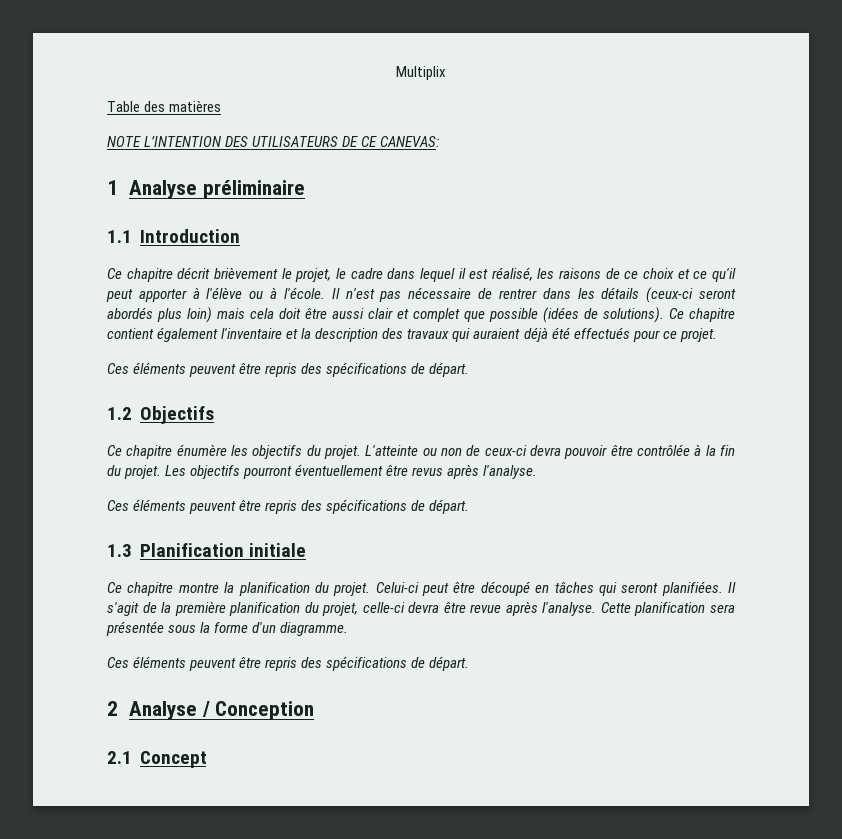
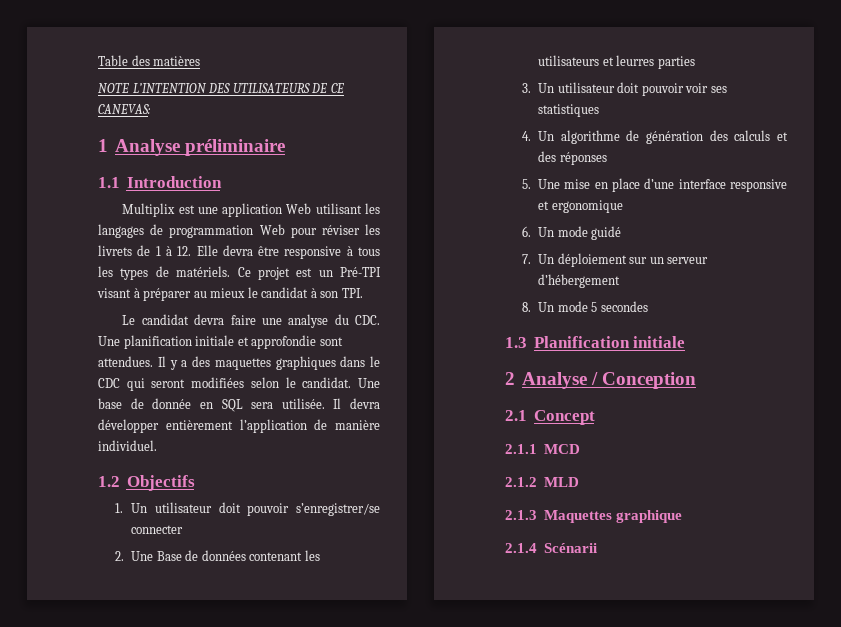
[396,66,446,80] Multiplix // -> (98, 60) none
[107,267,736,282] [106,287,736,303] [107,307,735,323] [107,327,717,342] [107,362,470,377] [107,406,214,424] [107,444,735,459] [107,464,538,479] [107,499,470,514] [107,543,306,557] [107,581,736,596] [107,601,736,616] [106,621,349,636] [107,656,470,671] Ce chapitre décrit brièvement le projet, le cadre dans lequel il est réalisé, les raisons de ce choix et ce qu'il peut apporter à l'élève ou à l'école. Il n'est pas nécessaire de rentrer dans les détails (ceux-ci seront abordés plus loin) mais cela doit être aussi clair et complet que possible (idées de solutions). Ce chapitre contient également l'inventaire et la description des travaux qui auraient déjà été effectués pour ce projet. // Ces éléments peuvent être repris des spécifications de départ. // 1.2 Objectifs // Ce chapitre énumère les objectifs du projet. L'atteinte ou non de ceux-ci devra pouvoir être contrôlée à la fin du projet. Les objectifs pourront éventuellement être revus après l'analyse. // Ces éléments peuvent être repris des spécifications de départ. // 1.3 Planification initiale // Ce chapitre montre la planification du projet. Celui-ci peut être découpé en tâches qui seront planifiées. Il s'agit de la première planification du projet, celle-ci devra être revue après l'analyse. Cette planification sera présentée sous la forme d'un diagramme. // Ces éléments peuvent être repris des spécifications de départ. -> [122,203,380,217] [98,224,380,238] [98,245,380,259] [98,266,381,280] [97,287,363,301] [122,314,380,328] [98,335,343,349] [98,356,380,370] [98,377,380,391] [98,398,380,412] [98,419,380,433] [98,440,157,451] [98,475,195,491] [114,502,380,516] [131,525,184,534] [114,550,320,561] [538,55,695,69] [521,82,727,96] [538,104,600,117] [521,130,788,144] [538,151,607,165] [521,178,787,192] [538,200,623,213] [521,226,622,240] [521,253,709,267] [538,274,621,288] [521,301,648,312] [505,336,686,348] Multiplix est une application Web utilisant les langages de programmation Web pour réviser les livrets de 1 à 12. Elle devra être responsive à tous les types de matériels. Ce projet est un Pré-TPI visant à préparer au mieux le candidat à son TPI. // Le candidat devra faire une analyse du CDC. Une planification initiale et approfondie sont attendues. Il y a des maquettes graphiques dans le CDC qui seront modifiées selon le candidat. Une base de donnée en SQL sera utilisée. Il devra développer entièrement l’application de manière individuel. // 1.2 Objectifs // 1. Un utilisateur doit pouvoir s’enregistrer/se connecter // 2. Une Base de données contenant les utilisateurs et leurres parties // 3. Un utilisateur doit pouvoir voir ses statistiques // 4. Un algorithme de génération des calculs et des réponses // 5. Une mise en place d’une interface responsive et ergonomique // 6. Un mode guidé // 7. Un déploiement sur un serveur d’hébergement // 8. Un mode 5 secondes // 1.3 Planification initiale
(207, 759) none -> [505,444,580,454] [505,477,579,487] [505,510,682,523] [505,543,597,553] // 2.1.1 MCD // 2.1.2 MLD // 2.1.3 Maquettes graphique // 2.1.4 Scénarii

